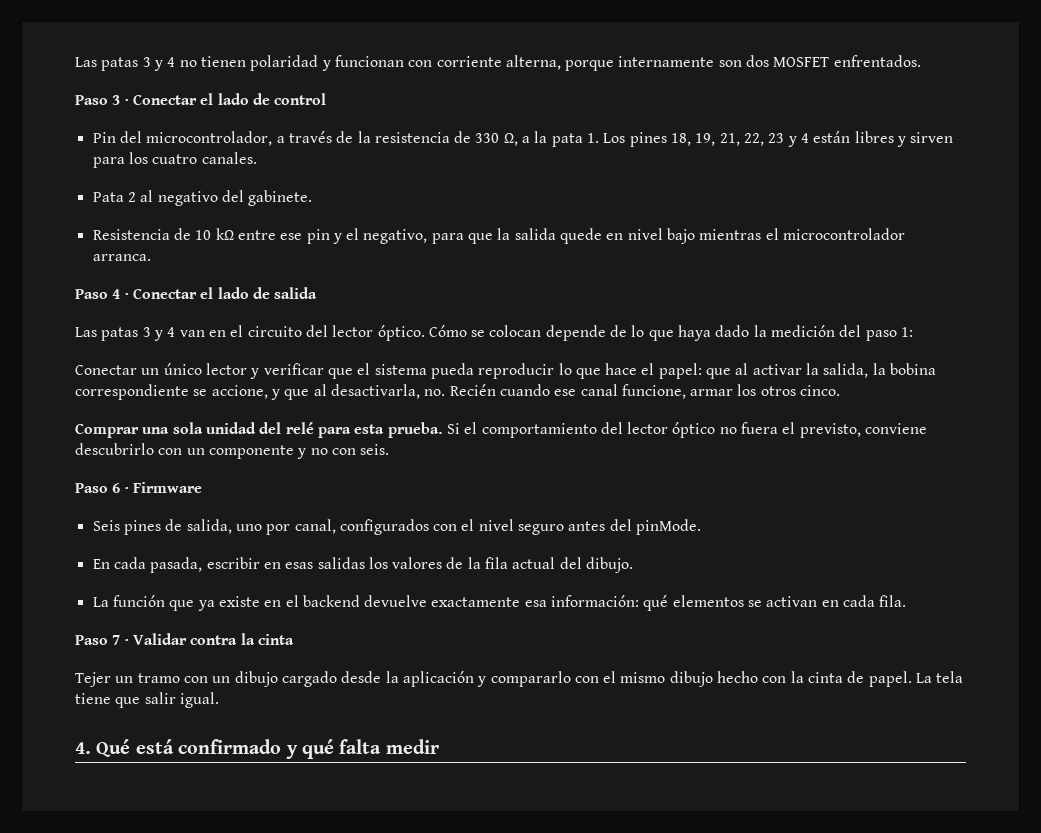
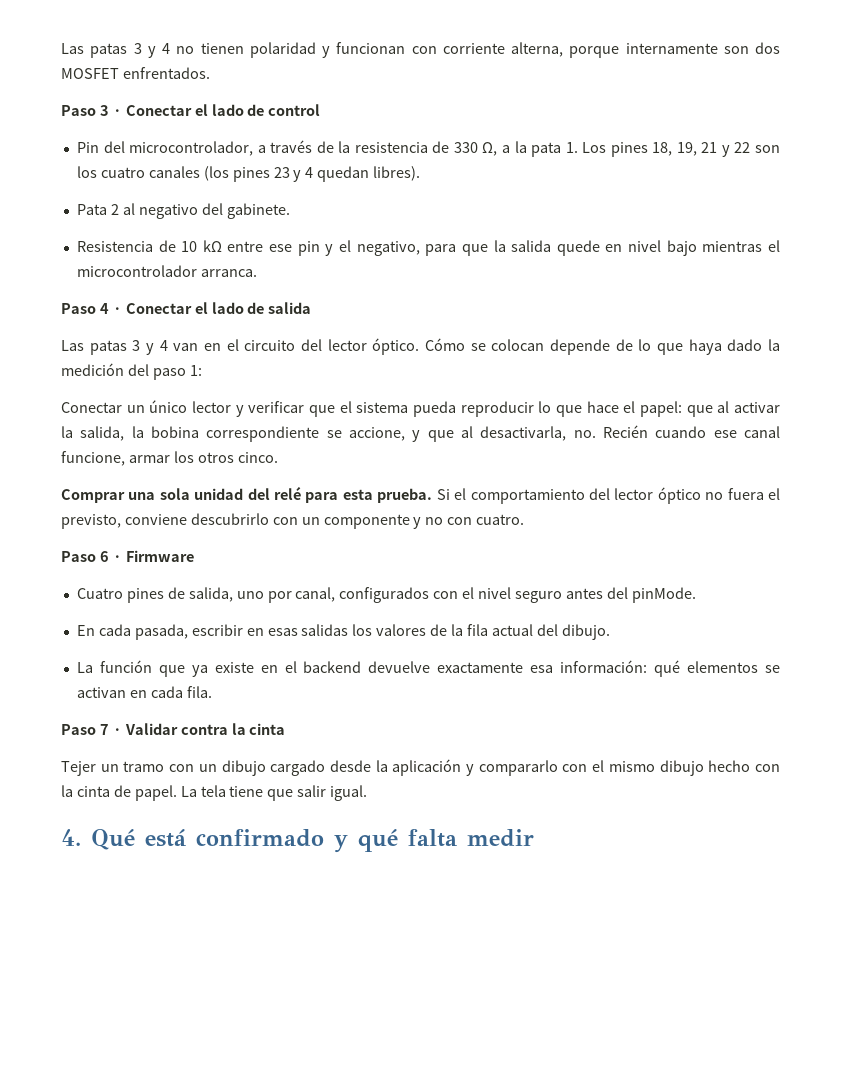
[719,131,954,147] [92,152,257,168] 21, 22, 23 y 4 están libres y sirven para los cuatro canales. -> [701,142,780,157] [76,166,421,182] 21 y 22 son los cuatro canales (los pines 23 y 4 quedan libres).
[360,444,390,455] seis. -> [476,514,525,525] cuatro.
[92,520,120,531] Seis -> [76,588,123,599] Cuatro

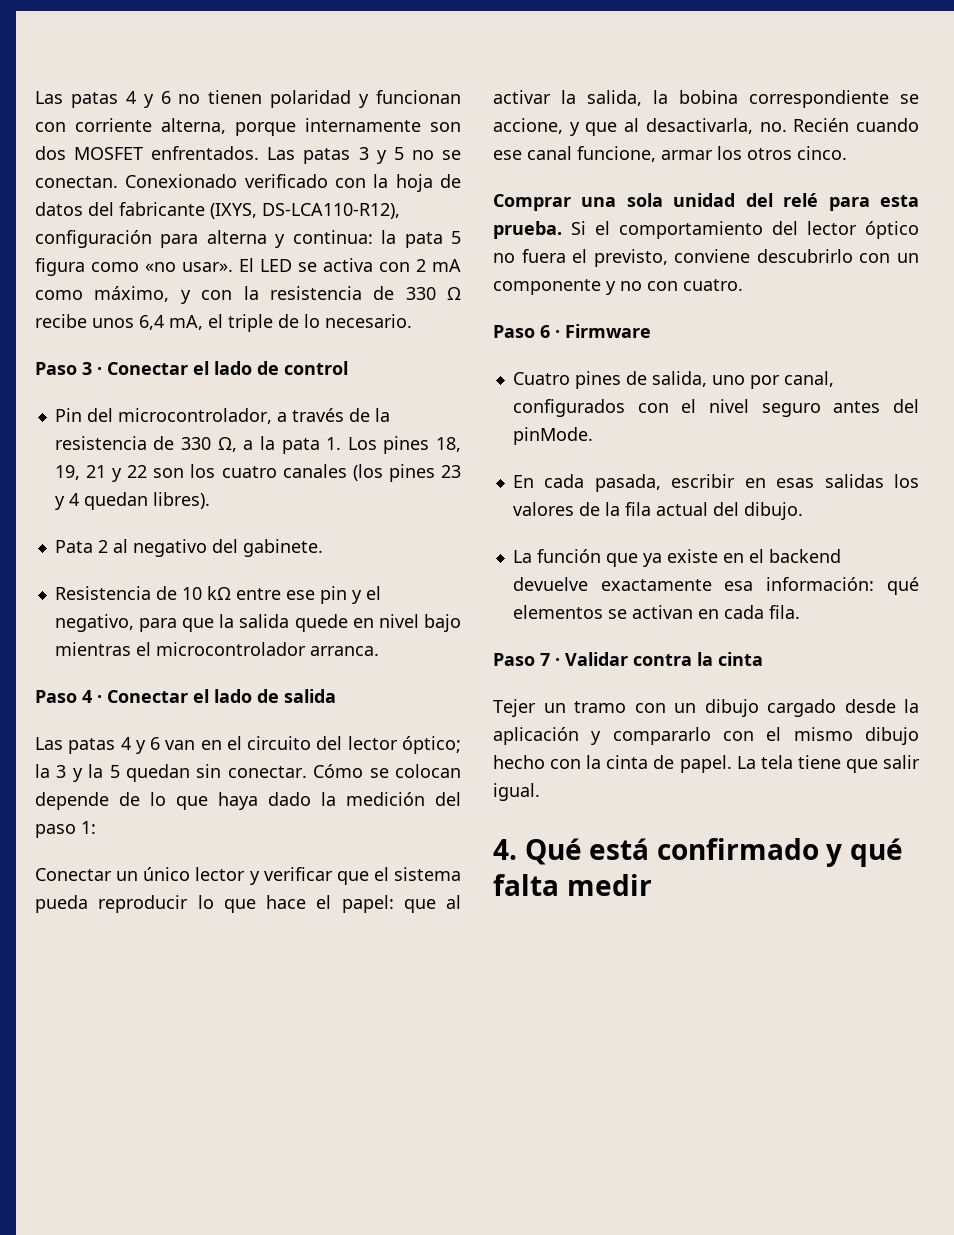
[61,43,170,58] Las patas 3 y 4 -> [35,91,171,108] Las patas 4 y 6
(210, 73) none -> [267,147,461,164] [35,174,461,192] [35,202,400,219] [35,230,462,248] [35,258,461,276] [35,286,461,304] [35,314,412,332] Las patas 3 y 5 no se conectan. Conexionado verificado con la hoja de datos del fabricante (IXYS, DS-LCA110-R12), configuración para alterna y continua: la pata 5 figura como «no usar». El LED se activa con 2 mA como máximo, y con la resistencia de 330 Ω recibe unos 6,4 mA, el triple de lo necesario.
[132,340,168,355] 3 y 4 -> [120,737,161,754] 4 y 6
[372,338,420,355] óptico. -> [401,736,461,754] [35,764,307,782] óptico; la 3 y la 5 quedan sin conectar.

